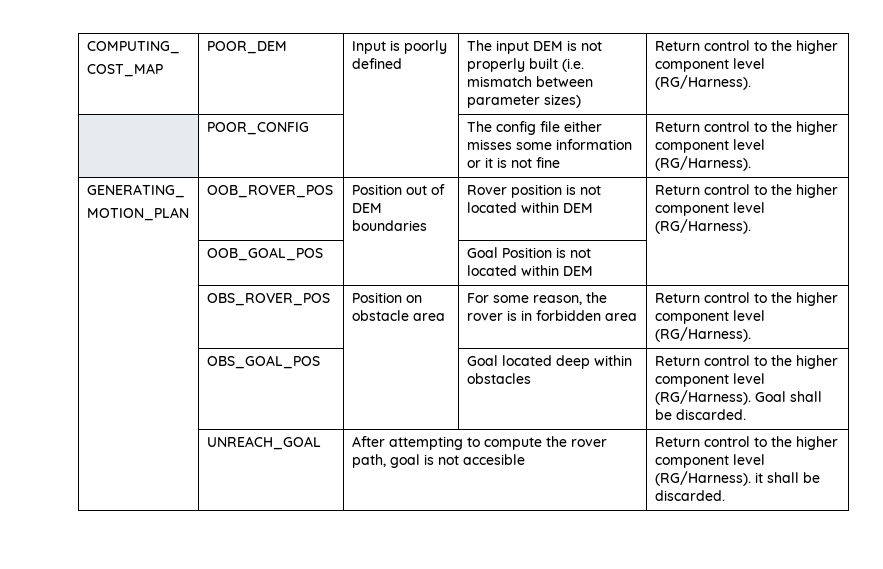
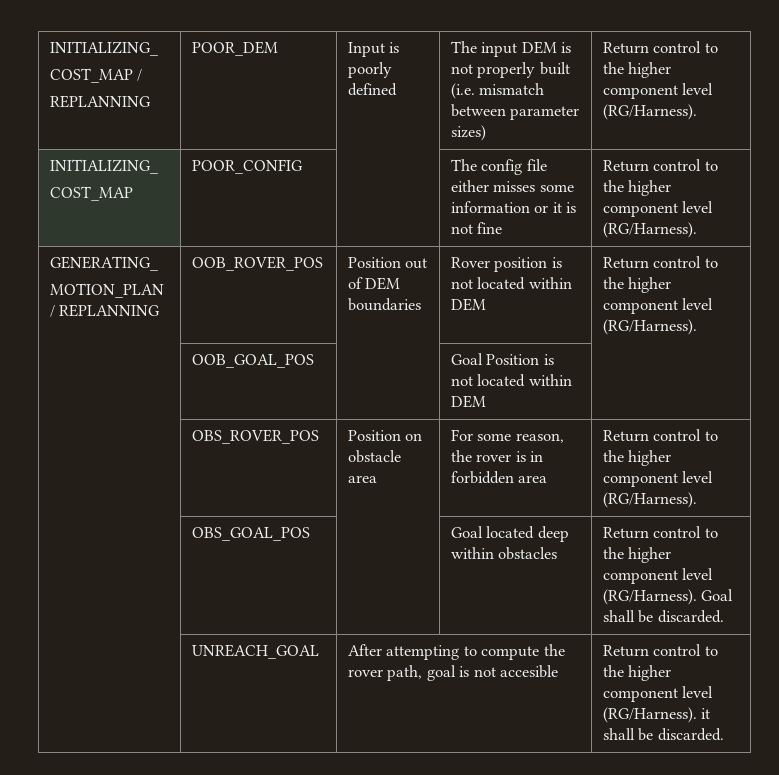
[86,41,180,54] [86,63,163,77] COMPUTING_ // COST_MAP -> [49,41,158,56] [49,68,143,83] [49,95,150,108] INITIALIZING_ // COST_MAP / // REPLANNING
(751, 82) none -> [49,159,158,174] [49,186,133,201] INITIALIZING_ // COST_MAP
(189, 214) none -> [49,304,160,317] / REPLANNING

